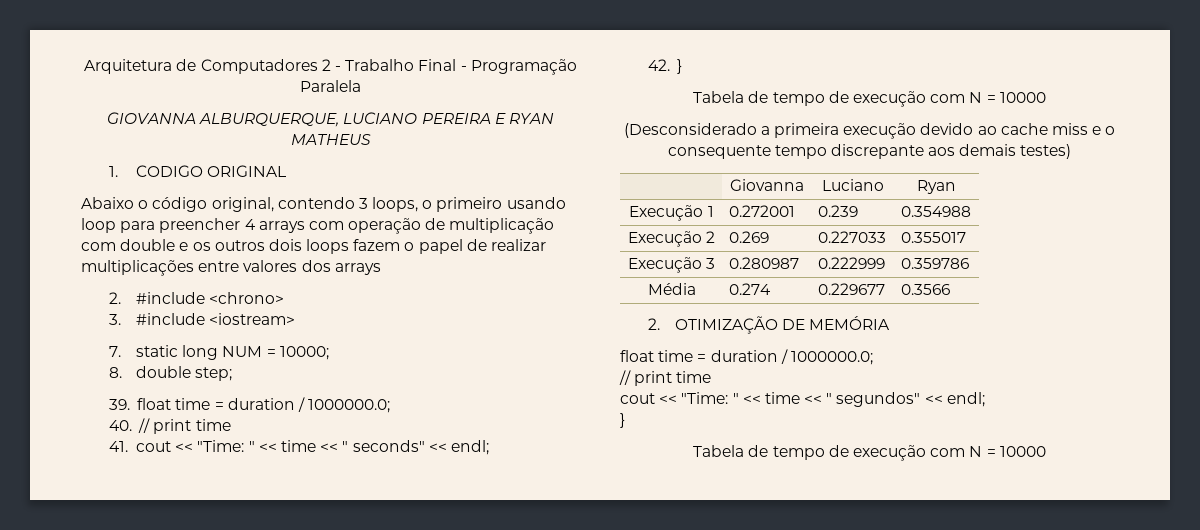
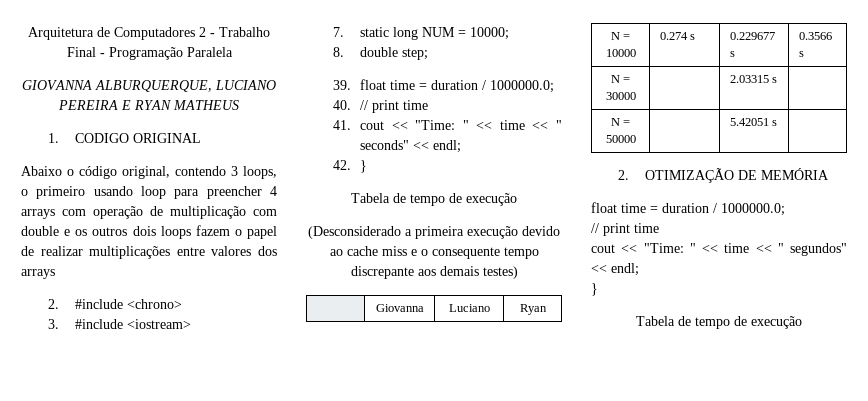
[930,92,1046,103] com N = 10000 -> (517, 199) none
[629,205,714,221] [728,205,795,217] [817,205,858,217] [900,206,971,217] [627,231,716,247] [728,231,769,243] [817,231,886,243] [900,232,966,243] [627,257,716,273] [728,257,799,269] [817,257,885,269] [900,258,969,269] [647,283,696,295] Execução 1 | 0.272001 | 0.239 | 0.354988 // Execução 2 | 0.269 | 0.227033 | 0.355017 // Execução 3 | 0.280987 | 0.222999 | 0.359786 // Média -> [610,32,631,40] [605,49,636,57] N = 10000
(771, 289) none -> [689,34,695,40] s
(885, 289) none -> [729,51,735,57] s
(950, 289) none -> [798,51,804,57] [610,75,631,83] [605,92,636,100] [729,75,777,83] [610,118,631,126] [605,135,636,143] [729,118,777,126] s // N = 30000 | | 2.03315 s | // N = 50000 | | 5.42051 s |
[930,446,1046,457] com N = 10000 -> (802, 322) none

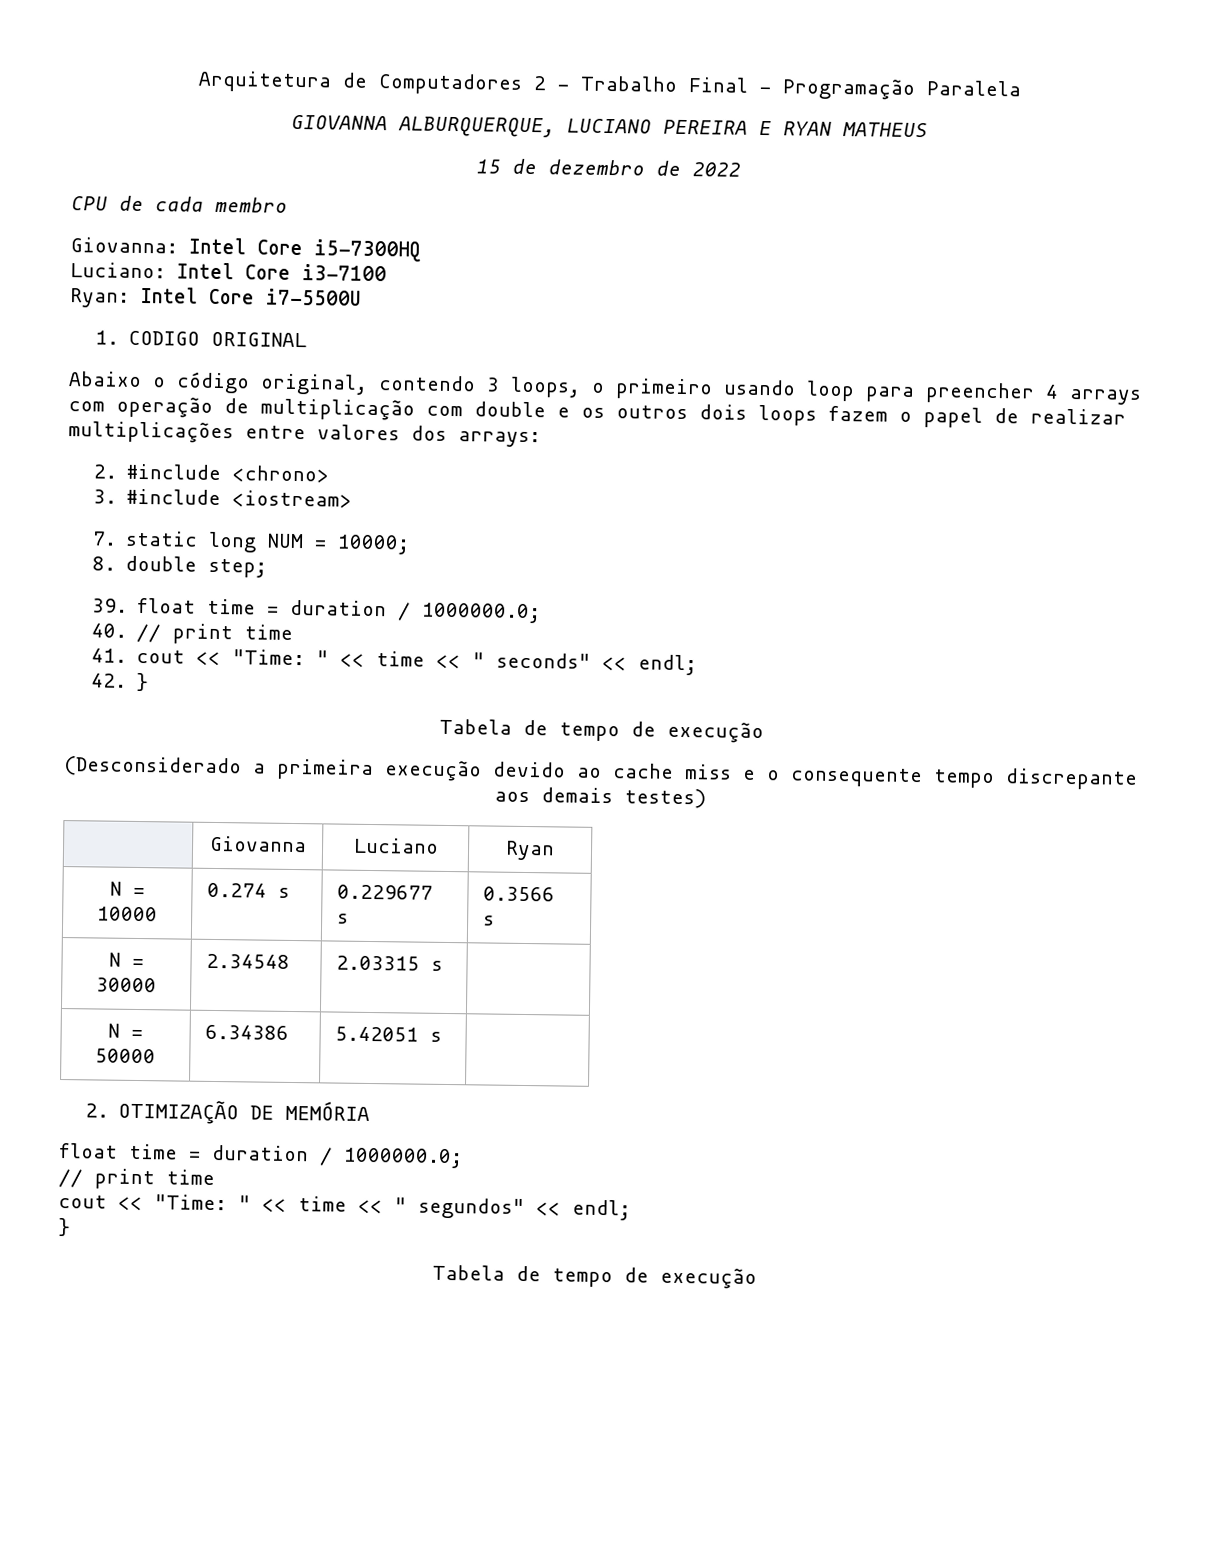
(239, 105) none -> [475,158,741,177] [71,195,288,213] [70,237,421,262] [70,262,387,282] [70,286,362,308] // 15 de dezembro de 2022 // CPU de cada membro // Giovanna: Intel Core i5-7300HQ // Luciano: Intel Core i3-7100 // Ryan: Intel Core i7-5500U
[21,269,55,279] arrays -> [458,431,541,448] arrays:
(636, 96) none -> [206,953,291,969] 2.34548
(636, 139) none -> [205,1024,290,1040] 6.34386

